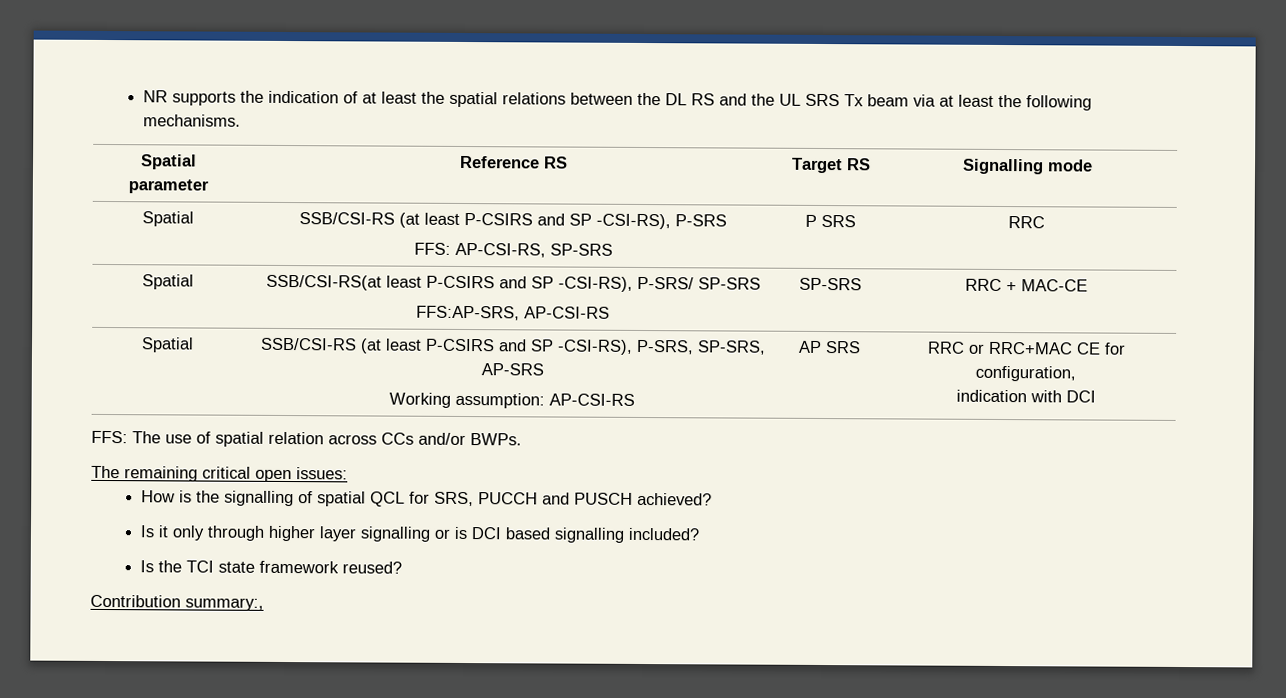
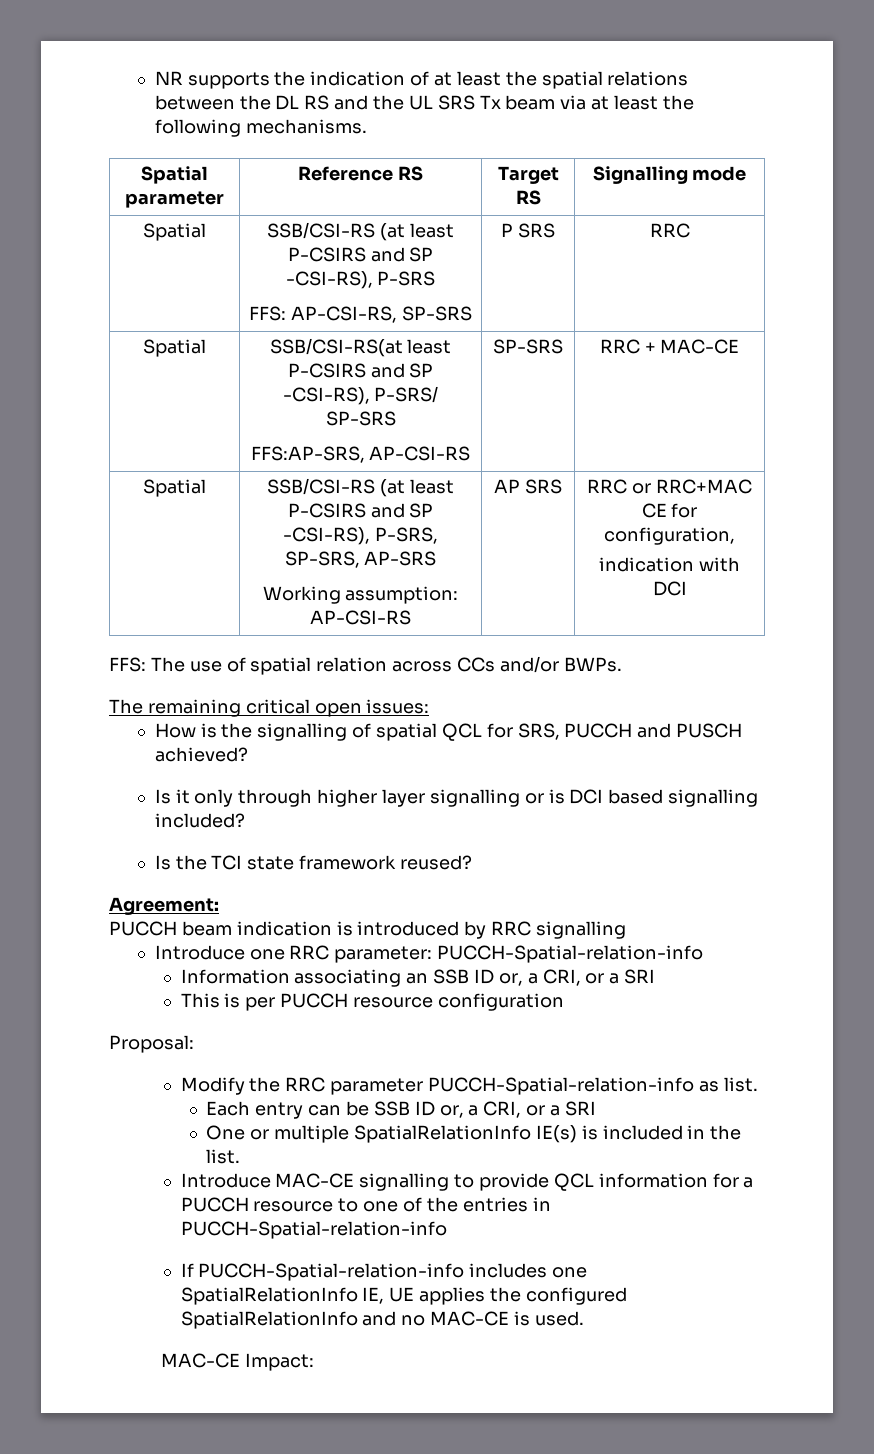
[90,594,264,611] Contribution summary:, -> [109,897,219,915] [109,921,627,939] [154,945,704,963] [180,969,656,987] [180,993,564,1011] [109,1035,194,1053] [180,1077,758,1095] [206,1101,596,1119] [206,1125,742,1143] [206,1149,241,1164] [180,1173,754,1191] [180,1197,551,1212] [180,1221,447,1239] [180,1263,588,1281] [180,1287,627,1305] [180,1311,584,1329] [160,1353,314,1371] Agreement: // PUCCH beam indication is introduced by RRC signalling // Introduce one RRC parameter: PUCCH-Spatial-relation-info // Information associating an SSB ID or, a CRI, or a SRI // This is per PUCCH resource configuration // Proposal: // Modify the RRC parameter PUCCH-Spatial-relation-info as list. // Each entry can be SSB ID or, a CRI, or a SRI // One or multiple SpatialRelationInfo IE(s) is included in the list. // Introduce MAC-CE signalling to provide QCL information for a PUCCH resource to one of the entries in PUCCH-Spatial-relation-info // If PUCCH-Spatial-relation-info includes one SpatialRelationInfo IE, UE applies the configured SpatialRelationInfo and no MAC-CE is used. // MAC-CE Impact:

